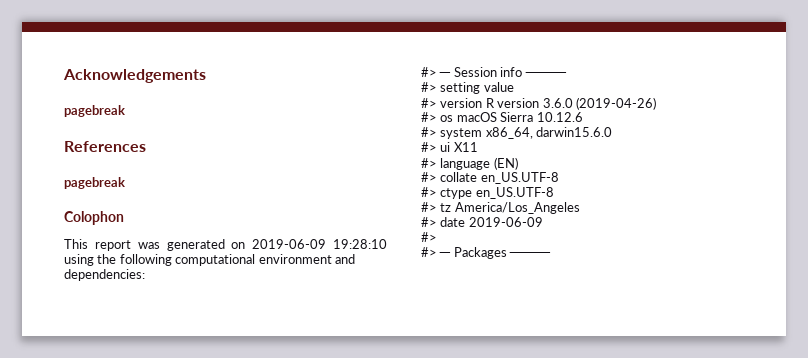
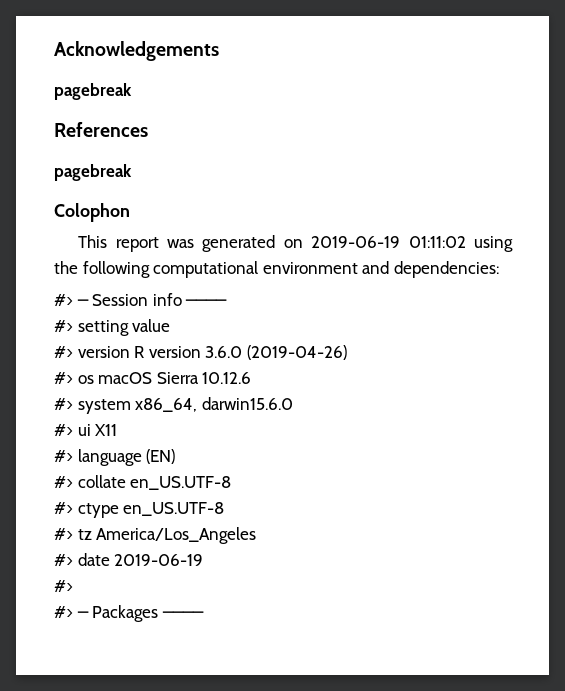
[252,239,387,249] 2019-06-09 19:28:10 -> [311,236,466,248] 2019-06-19 01:11:02
[468,217,543,227] 2019-06-09 -> [114,554,204,566] 2019-06-19

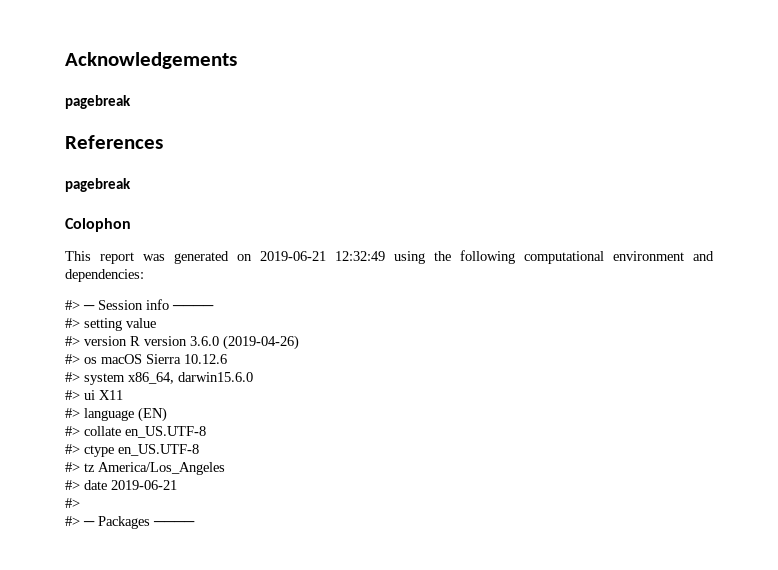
[311,236,466,248] 2019-06-19 01:11:02 -> [260,251,385,261] 2019-06-21 12:32:49
[114,554,204,566] 2019-06-19 -> [111,480,177,490] 2019-06-21

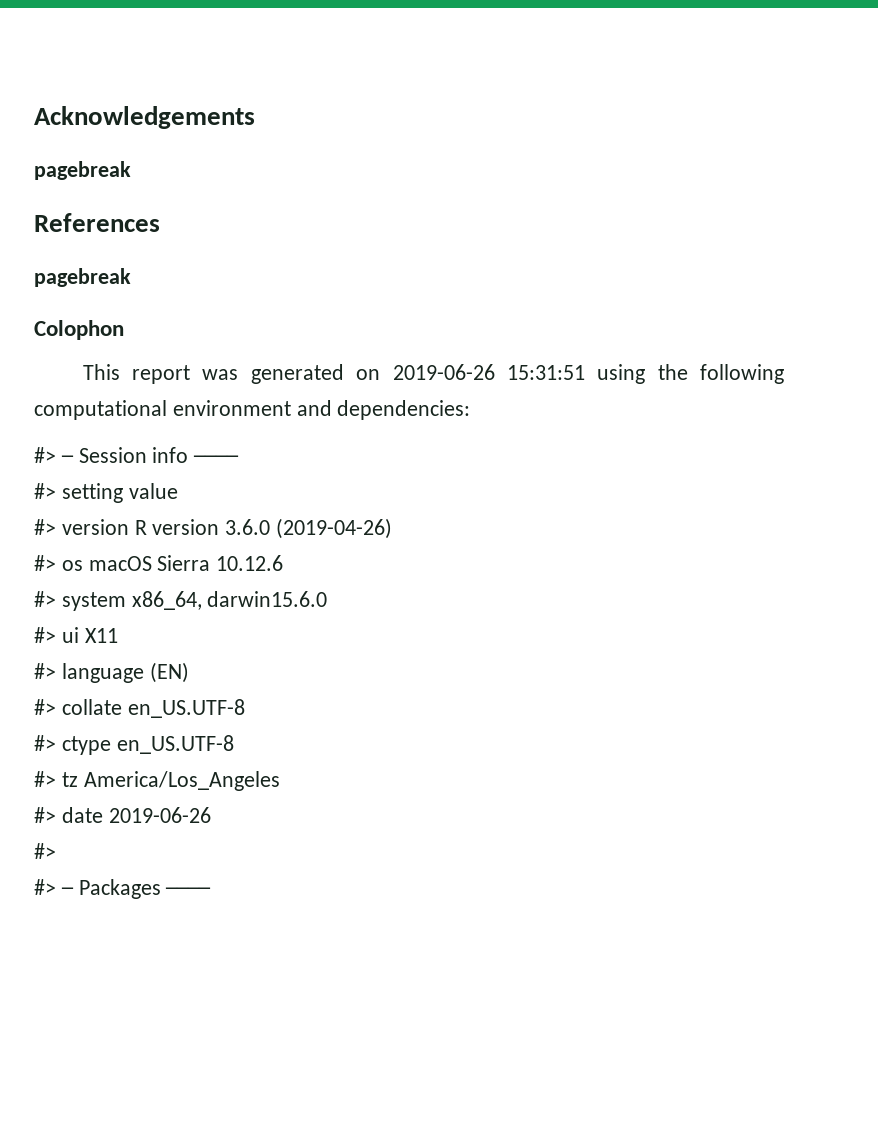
[260,251,385,261] 2019-06-21 12:32:49 -> [392,364,585,380] 2019-06-26 15:31:51
[111,480,177,490] 2019-06-21 -> [108,807,211,823] 2019-06-26

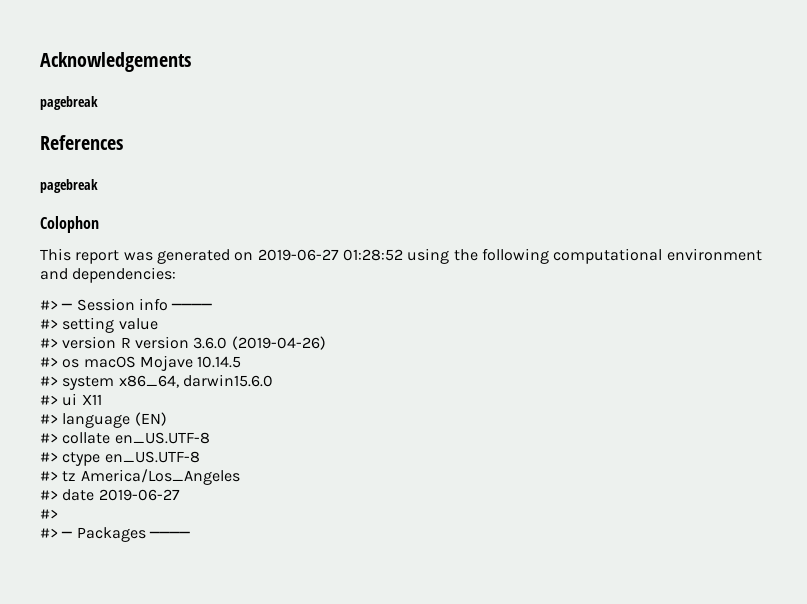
[392,364,585,380] 2019-06-26 15:31:51 -> [257,249,403,261] 2019-06-27 01:28:52
[157,555,284,571] Sierra 10.12.6 -> [139,355,242,371] Mojave 10.14.5
[108,807,211,823] 2019-06-26 -> [98,489,180,501] 2019-06-27

